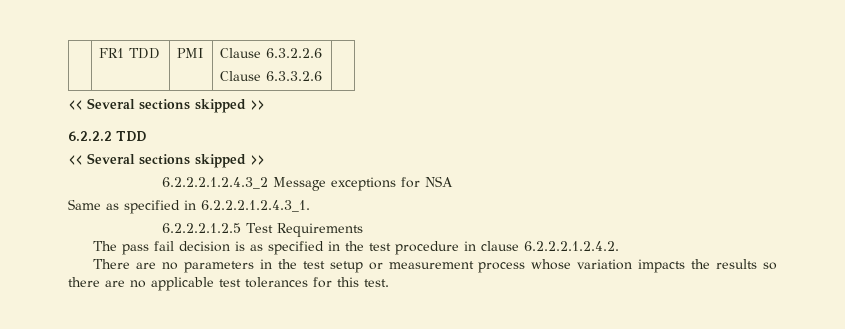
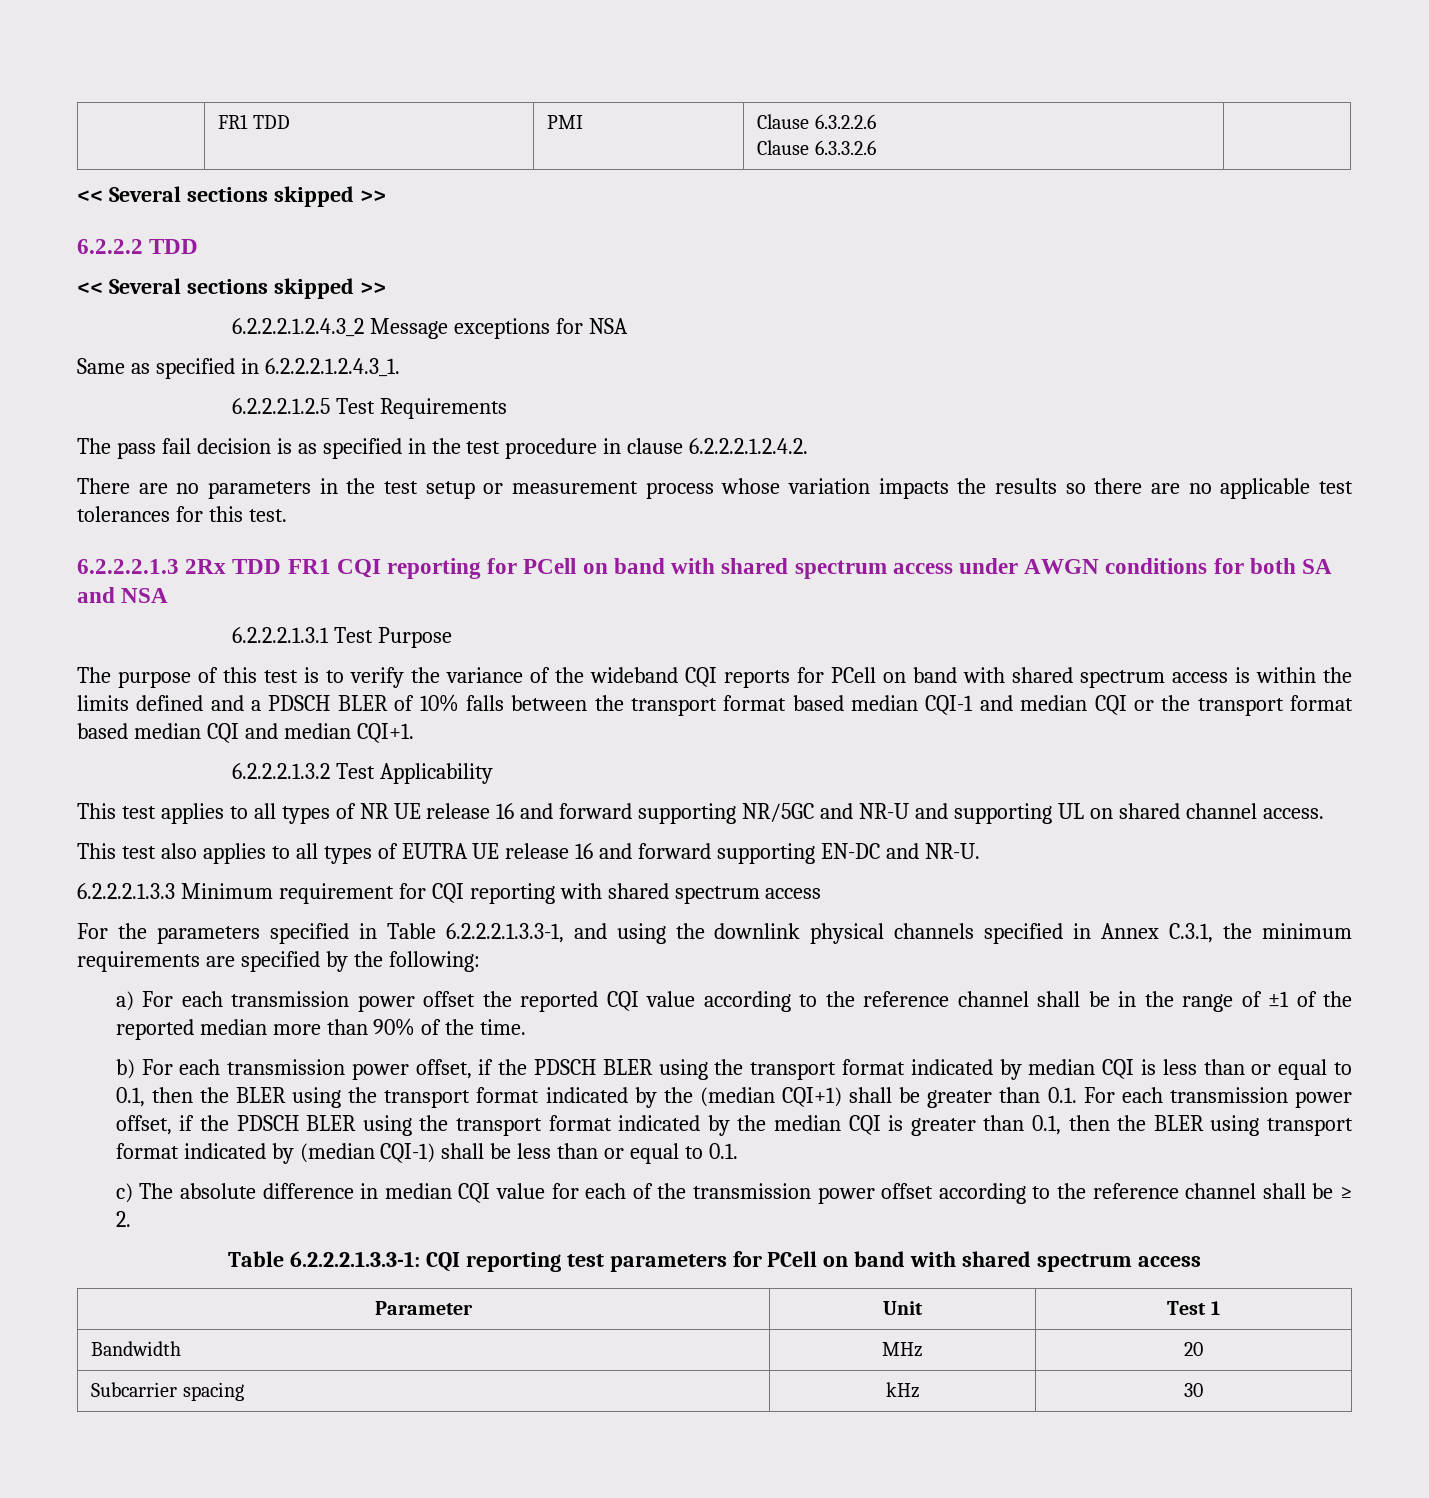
(389, 283) none -> [77,558,1332,579] [77,587,169,603] [231,627,452,648] [77,667,1352,688] [77,694,1353,716] [77,723,414,743] [231,763,493,784] [77,803,1324,824] [77,843,980,864] [77,883,822,904] [77,923,1352,944] [77,951,480,972] [115,991,1353,1012] [115,1018,527,1040] [115,1059,1353,1080] [115,1087,1352,1108] [115,1115,1354,1136] [115,1143,738,1164] [115,1183,1352,1204] [115,1211,131,1227] [227,1251,1202,1272] [375,1301,473,1315] [883,1301,923,1315] [1167,1301,1220,1315] [91,1341,182,1356] [882,1342,923,1357] [1184,1342,1203,1356] [91,1382,244,1401] [885,1382,920,1398] [1184,1383,1203,1397] // 6.2.2.2.1.3 2Rx TDD FR1 CQI reporting for PCell on band with shared spectrum access under AWGN conditions for both SA and NSA // 6.2.2.2.1.3.1 Test Purpose // The purpose of this test is to verify the variance of the wideband CQI reports for PCell on band with shared spectrum access is within the limits defined and a PDSCH BLER of 10% falls between the transport format based median CQI-1 and median CQI or the transport format based median CQI and median CQI+1. // 6.2.2.2.1.3.2 Test Applicability // This test applies to all types of NR UE release 16 and forward supporting NR/5GC and NR-U and supporting UL on shared channel access. // This test also applies to all types of EUTRA UE release 16 and forward supporting EN-DC and NR-U. // 6.2.2.2.1.3.3 Minimum requirement for CQI reporting with shared spectrum access // For the parameters specified in Table 6.2.2.2.1.3.3-1, and using the downlink physical channels specified in Annex C.3.1, the minimum requirements are specified by the following: // a) For each transmission power offset the reported CQI value according to the reference channel shall be in the range of ±1 of the reported median more than 90% of the time. // b) For each transmission power offset, if the PDSCH BLER using the transport format indicated by median CQI is less than or equal to 0.1, then the BLER using the transport format indicated by the (median CQI+1) shall be greater than 0.1. For each transmission power offset, if the PDSCH BLER using the transport format indicated by the median CQI is greater than 0.1, then the BLER using transport format indicated by (median CQI-1) shall be less than or equal to 0.1. // c) The absolute difference in median CQI value for each of the transmission power offset according to the reference channel shall be ≥ 2. // Table 6.2.2.2.1.3.3-1: CQI reporting test parameters for PCell on band with shared spectrum access // Parameter | Unit | Test 1 // Bandwidth | MHz | 20 // Subcarrier spacing | kHz | 30

